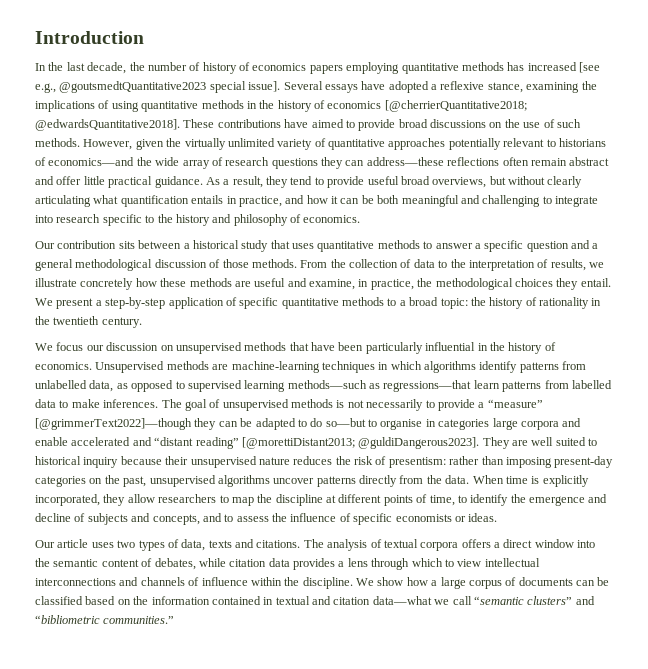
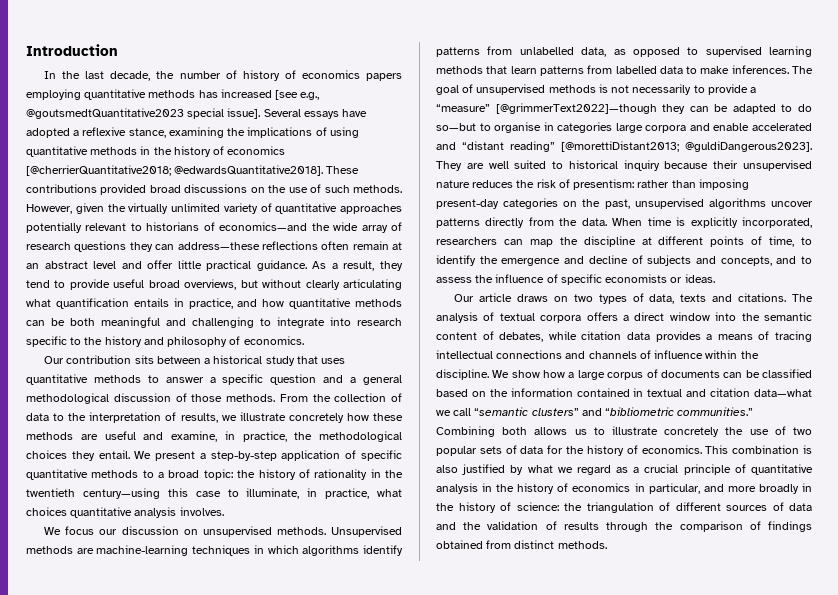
[284,119,396,131] have aimed to provide -> [100,184,147,195] provided
[569,157,610,166] abstract -> [392,242,402,250] [26,261,117,269] at an abstract level
[331,196,338,204] it -> [289,298,402,309] quantitative methods
[101,317,142,328] century. -> [82,488,402,499] [26,507,224,518] century—using this case to illuminate, in practice, what choices quantitative analysis involves.
[244,342,556,354] [35,362,92,370] methods that have been particularly influential in the history of economics. -> [276,527,326,535] methods.
[287,380,472,392] methods—such as regressions—that -> [436,66,508,74] methods that
[103,494,229,506] they allow researchers to -> [436,237,523,245] researchers can
[91,542,114,548] uses -> [516,294,568,302] draws on
[347,558,540,570] [35,578,116,586] lens through which to view intellectual interconnections -> [717,331,812,342] [436,350,563,359] means of tracing intellectual connections
(175, 620) none -> [436,426,812,437] [436,445,812,456] [436,464,813,475] [436,483,812,494] [436,502,812,513] [436,521,812,532] [436,540,607,549] Combining both allows us to illustrate concretely the use of two popular sets of data for the history of economics. This combination is also justified by what we regard as a crucial principle of quantitative analysis in the history of economics in particular, and more broadly in the history of science: the triangulation of different sources of data and the validation of results through the comparison of findings obtained from distinct methods.

